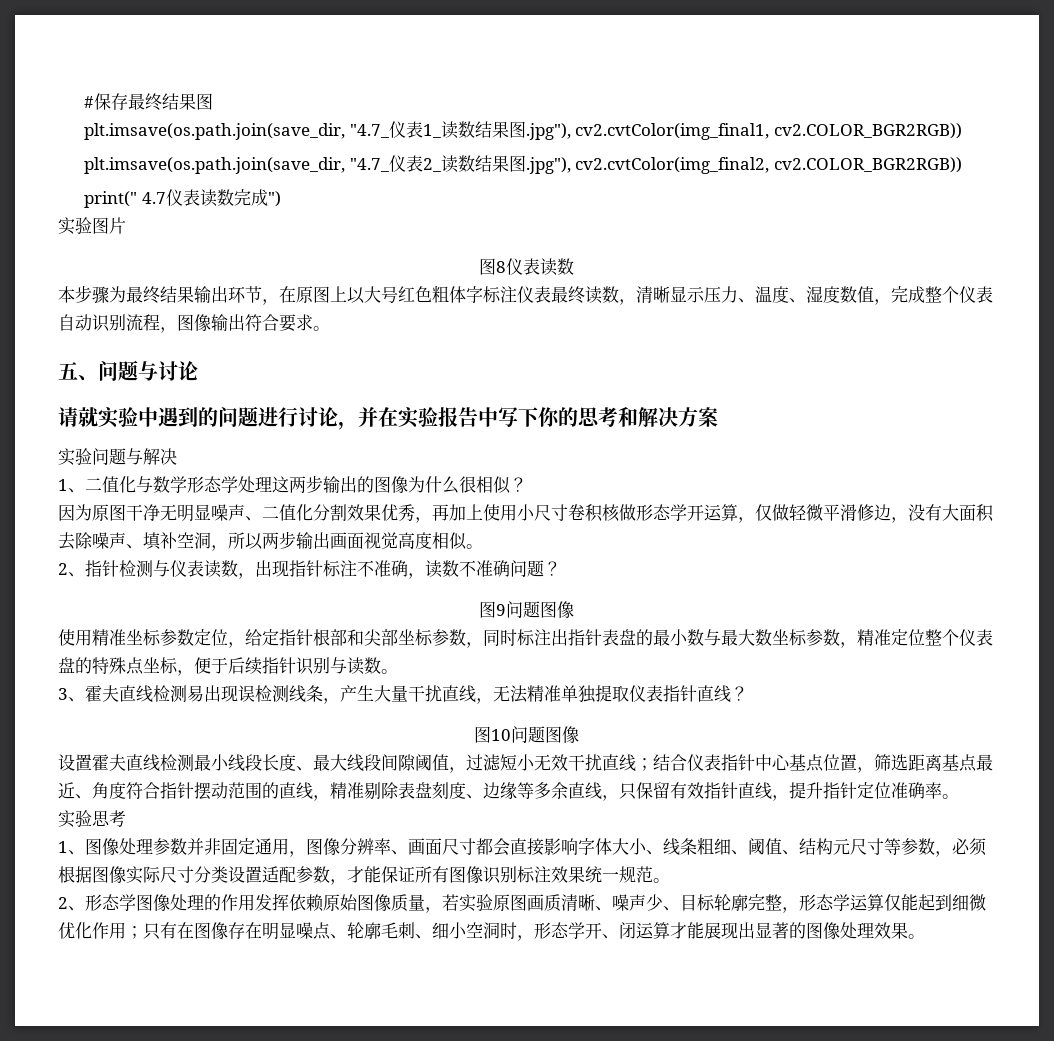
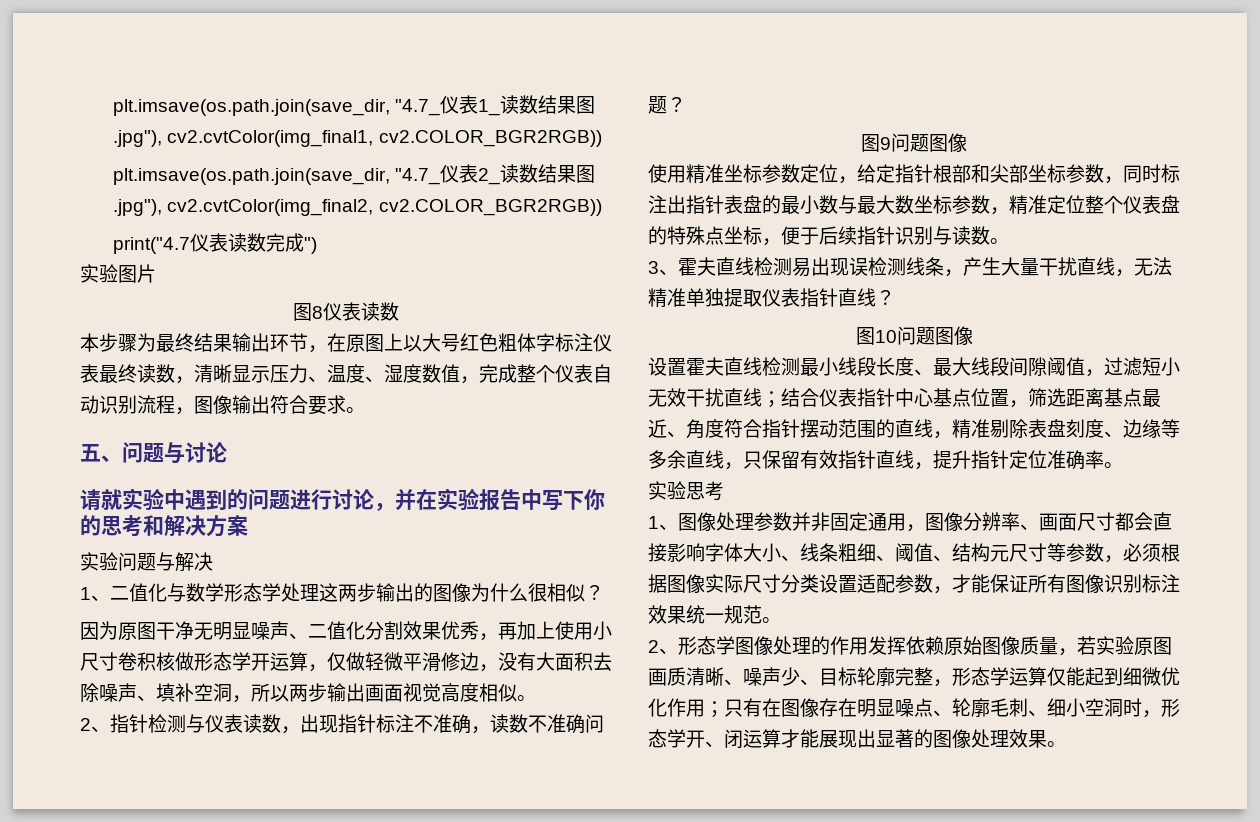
[84,93,214,111] #保存最终结果图 // -> (113, 107) none
[84,191,166,208] print(" 4.7 -> [113,237,191,254] print("4.7

